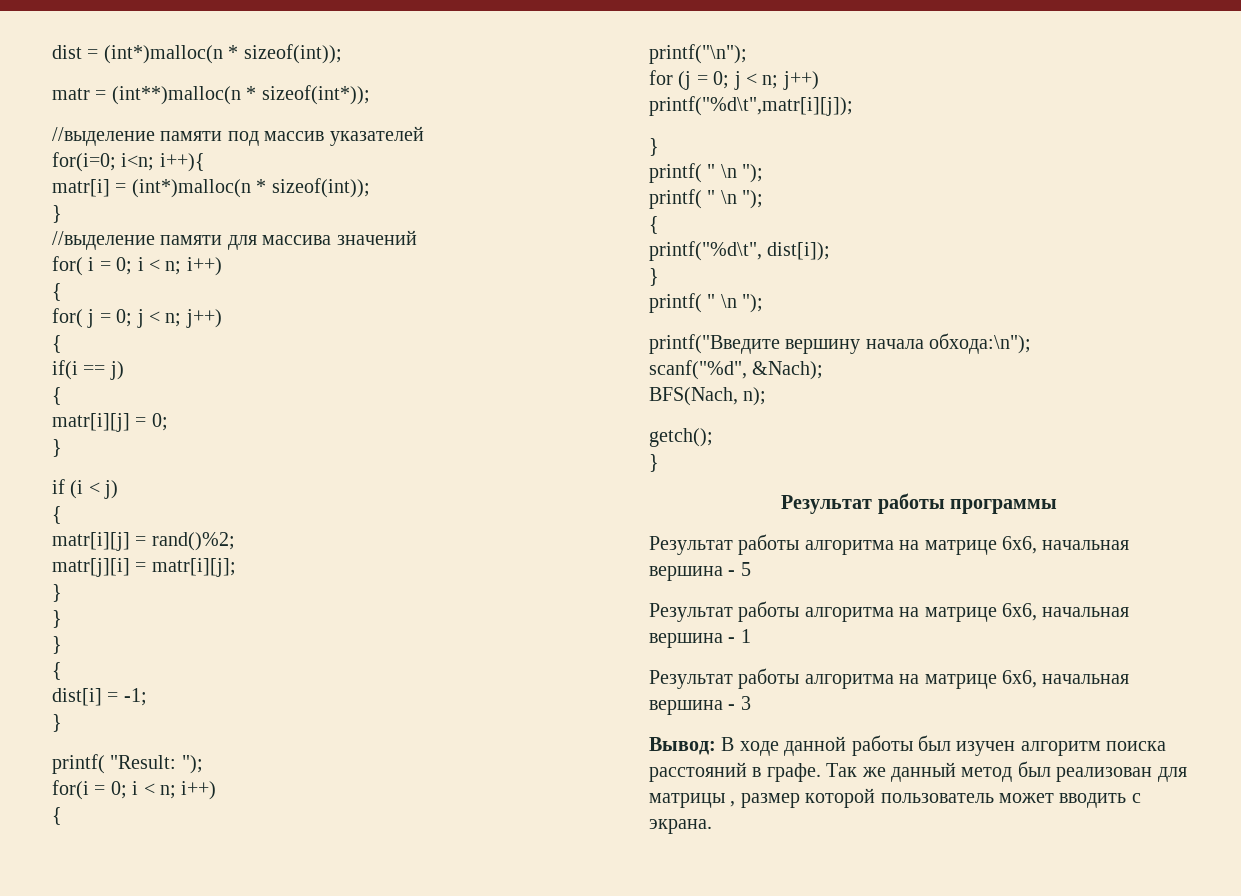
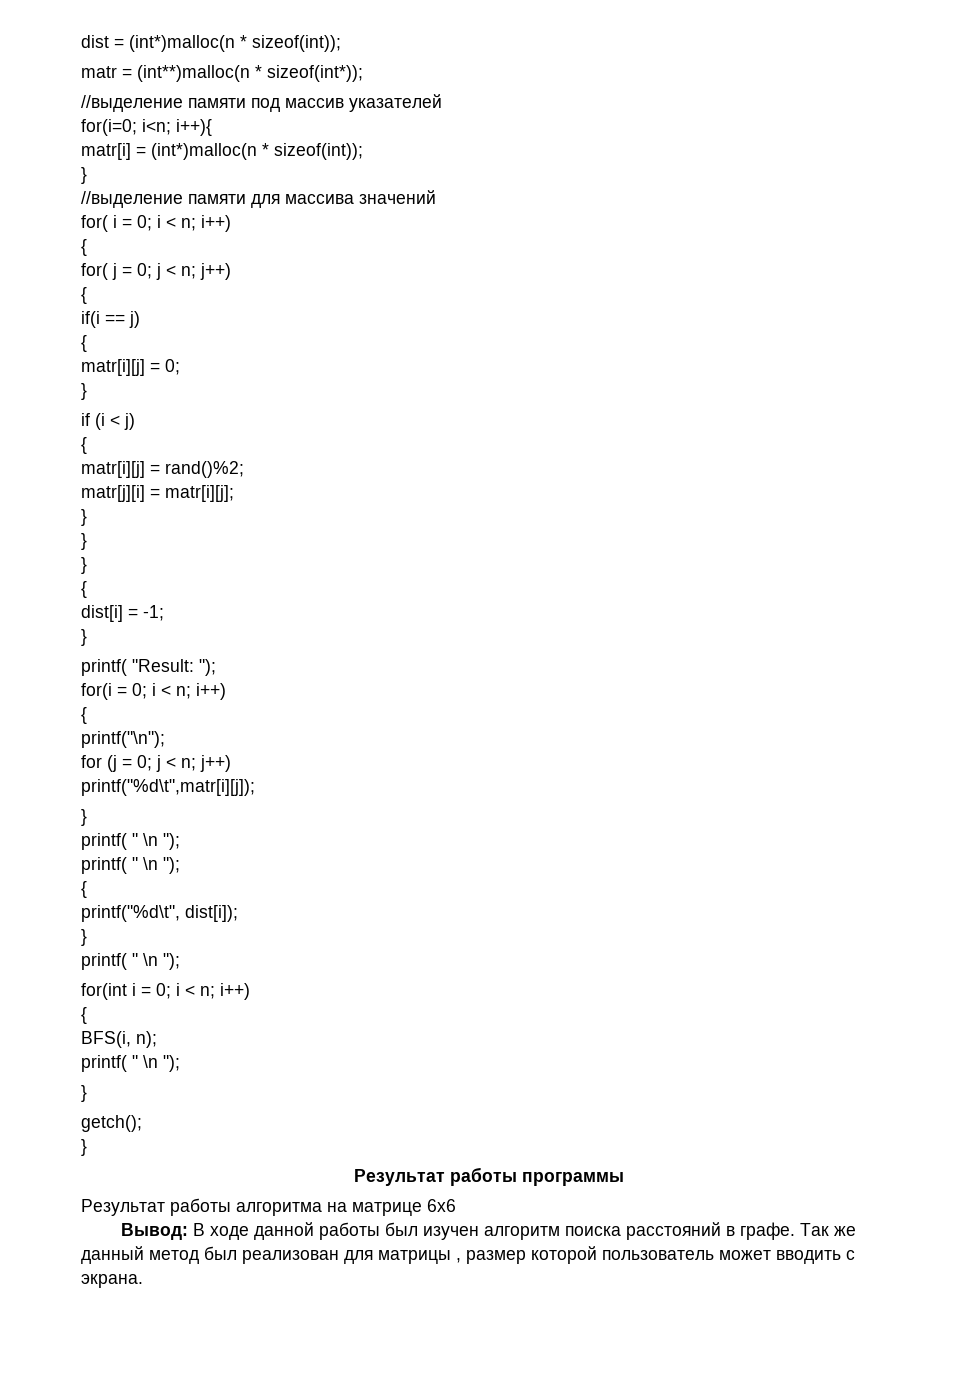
[649,333,1032,354] [649,360,824,380] [649,387,767,406] printf("Введите вершину начала обхода:\n"); // scanf("%d", &Nach); // BFS(Nach, n); -> [81,983,250,1000] [81,1007,87,1024] [81,1031,157,1048] [81,1055,180,1072] [81,1085,87,1102] for(int i = 0; i < n; i++) // { // BFS(i, n); // printf( " \n "); // }
[1002,536,1130,554] [649,562,751,581] [649,601,1130,622] [649,629,751,648] [649,668,1130,689] [649,696,751,715] 6х6, начальная вершина - 5 // Результат работы алгоритма на матрице 6х6, начальная вершина - 1 // Результат работы алгоритма на матрице 6х6, начальная вершина - 3 -> [427,1199,456,1212] 6х6

